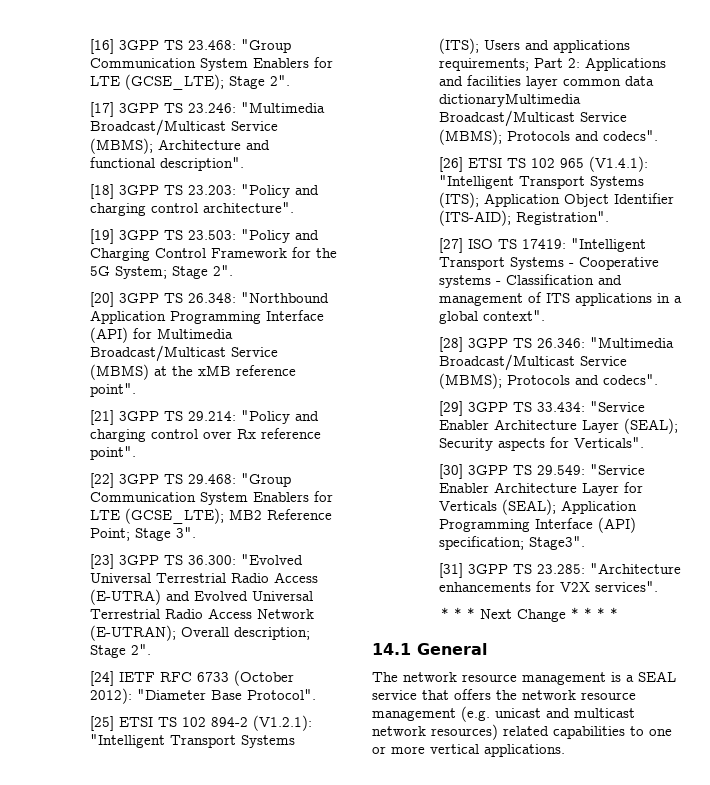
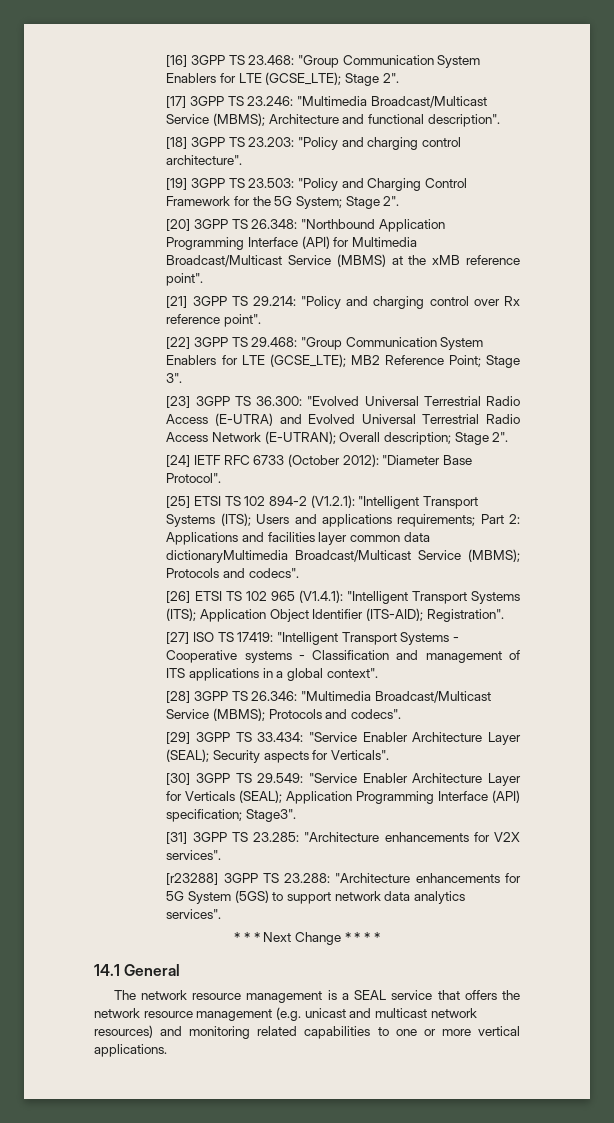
(658, 586) none -> [166,873,521,885] [166,890,465,904] [166,909,222,919] // [r23288] 3GPP TS 23.288: "Architecture enhancements for 5G System (5GS) to support network data analytics services".
(498, 732) none -> [160,1026,251,1039] and monitoring

